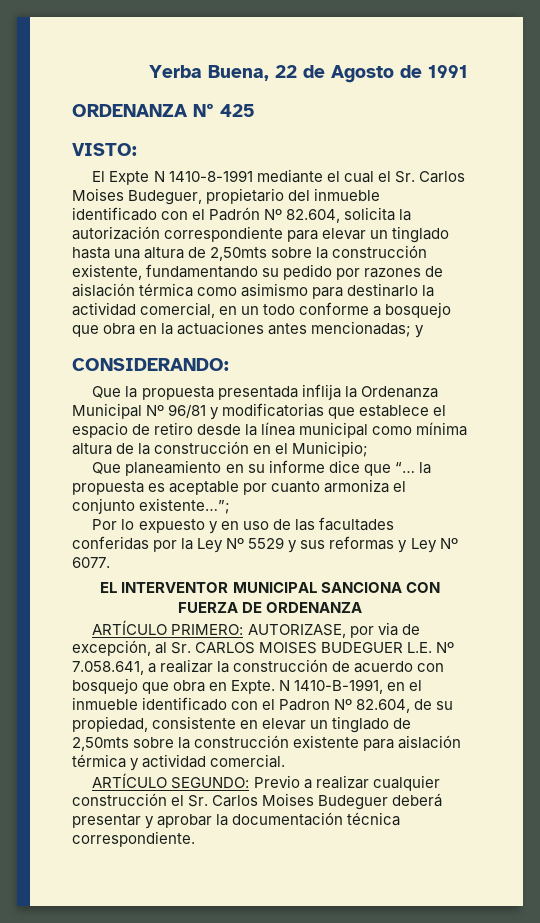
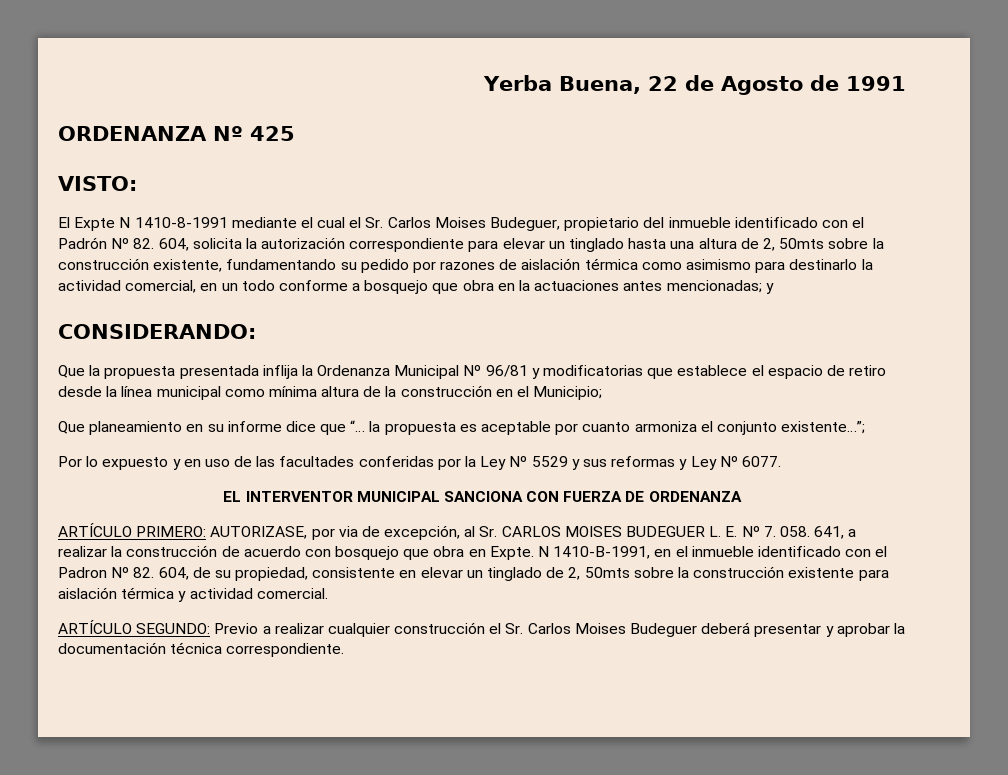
[286,209,341,223] 82.604, -> [133,238,189,251] 82. 604,
[210,247,268,261] 2,50mts -> [762,238,825,251] 2, 50mts
[407,642,455,653] [72,661,144,675] L.E. Nº 7.058.641, -> [709,526,845,539] L. E. Nº 7. 058. 641,
[356,699,411,713] 82.604, -> [133,567,189,580] 82. 604,
[72,737,129,751] 2,50mts -> [568,567,630,580] 2, 50mts

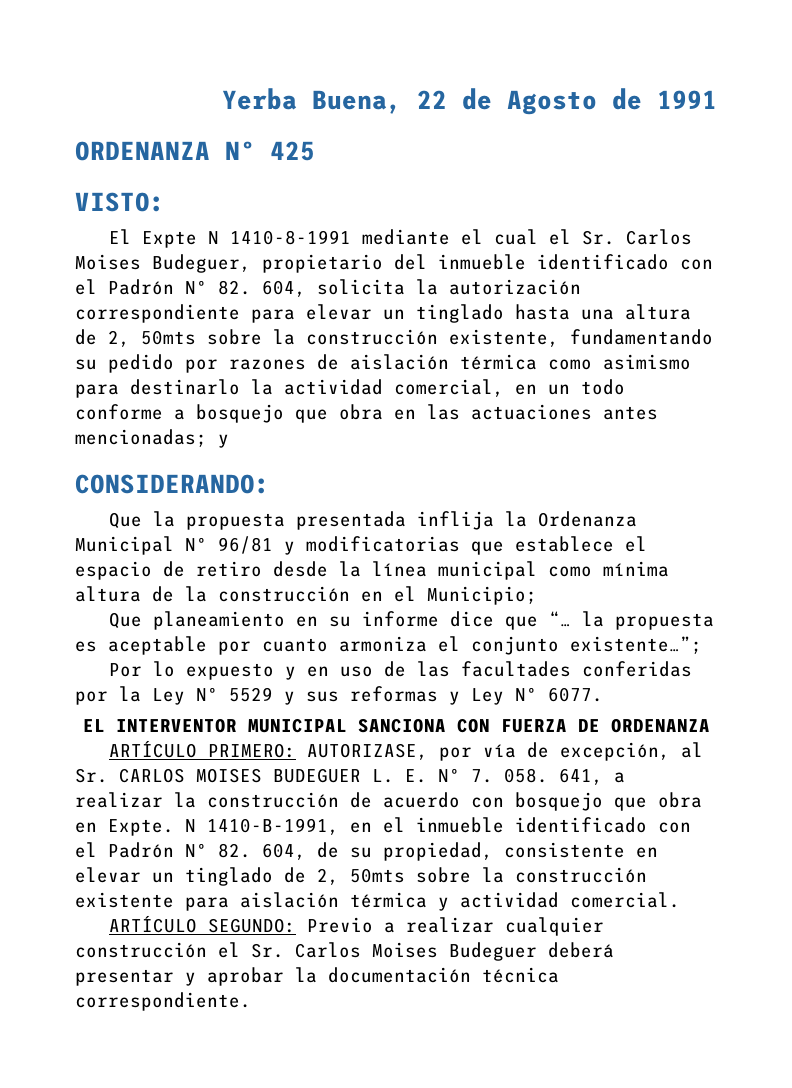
[519,280,531,291] la -> [427,404,460,420] las
[338,526,358,537] via -> [482,744,516,758] vía
[58,567,107,578] Padron -> [108,842,174,858] Padrón

